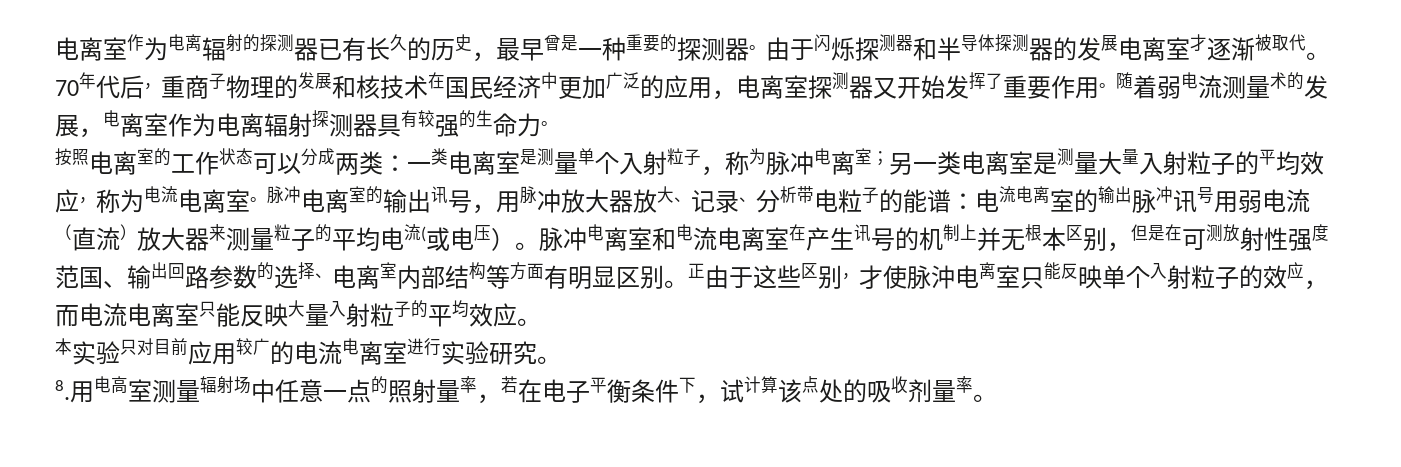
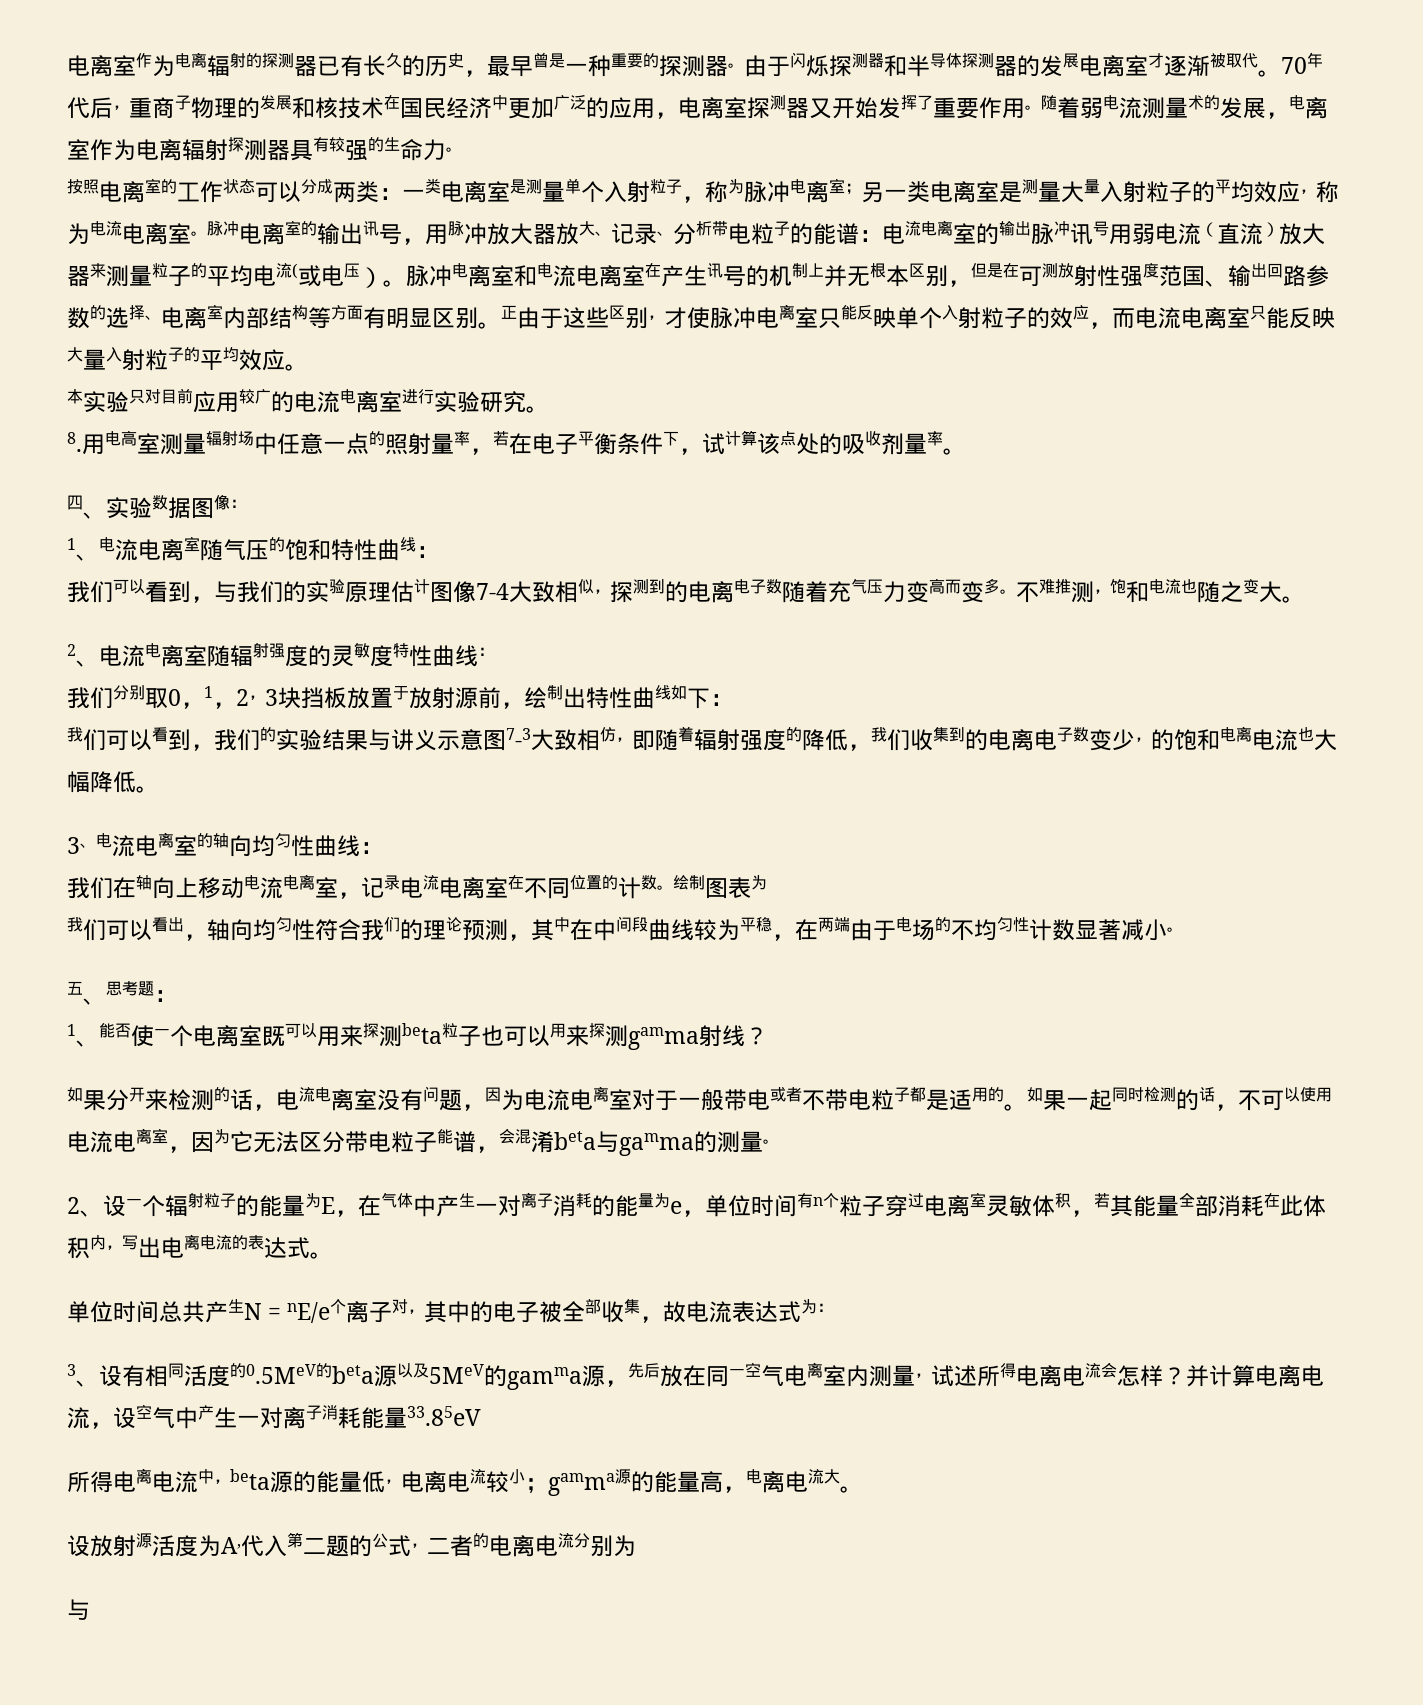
[931,265,955,289] 沖 -> [733,307,756,329] 冲
(997, 398) none -> [67,495,83,510] [83,495,246,519] [67,538,76,550] [76,554,99,561] [99,536,439,561] [67,578,1305,603] [67,644,76,656] [76,643,494,667] [67,685,204,709] [204,686,213,698] [213,685,733,709] [67,726,871,751] [871,726,1337,751] [67,771,159,793] [67,832,383,857] [67,874,767,899] [67,917,184,941] [184,916,772,941] [772,917,1183,941] [67,981,83,995] [83,998,106,1005] [106,981,177,1002] [67,1024,76,1036] [76,1040,99,1047] [99,1023,768,1050] [67,1086,485,1111] [485,1086,1004,1111] [1004,1104,1027,1111] [1027,1087,1215,1111] [1215,1087,1332,1111] [67,1128,168,1153] [168,1129,499,1153] [499,1128,779,1156] [67,1192,1071,1217] [1071,1210,1094,1217] [1094,1192,1326,1217] [67,1234,333,1259] [67,1299,641,1323] [640,1299,834,1323] [67,1364,76,1376] [76,1363,628,1390] [628,1362,1324,1387] [67,1404,481,1429] [67,1468,746,1496] [746,1469,840,1493] [840,1486,863,1493] [67,1532,636,1557] [67,1599,90,1620] // 四、实验数据图像： // 1、电流电离室随气压的饱和特性曲线： // 我们可以看到，与我们的实验原理估计图像7-4大致相似，探测到的电离电子数随着充气压力变高而变多。不难推测，饱和电流也随之变大。 // 2、电流电离室随辐射强度的灵敏度特性曲线： // 我们分别取0，1，2，3块挡板放置于放射源前，绘制出特性曲线如下： // 我们可以看到，我们的实验结果与讲义示意图7-3大致相仿，即随着辐射强度的降低，我们收集到的电离电子数变少，的饱和电离电流也大幅降低。 // 3、电流电离室的轴向均匀性曲线： // 我们在轴向上移动电流电离室，记录电流电离室在不同位置的计数。绘制图表为 // 我们可以看出，轴向均匀性符合我们的理论预测，其中在中间段曲线较为平稳，在两端由于电场的不均匀性计数显著减小。 // 五、思考题： // 1、能否使一个电离室既可以用来探测beta粒子也可以用来探测gamma射线？ // 如果分开来检测的话，电流电离室没有问题，因为电流电离室对于一般带电或者不带电粒子都是适用的。如果一起同时检测的话，不可以使用电流电离室，因为它无法区分带电粒子能谱，会混淆beta与gamma的测量。 // 2、设一个辐射粒子的能量为E，在气体中产生一对离子消耗的能量为e，单位时间有n个粒子穿过电离室灵敏体积，若其能量全部消耗在此体积内，写出电离电流的表达式。 // 单位时间总共产生N = nE/e个离子对，其中的电子被全部收集，故电流表达式为： // 3、设有相同活度的0.5MeV的beta源以及5MeV的gamma源，先后放在同一空气电离室内测量，试述所得电离电流会怎样？并计算电离电流，设空气中产生一对离子消耗能量33.85eV // 所得电离电流中，beta源的能量低，电离电流较小；gamma源的能量高，电离电流大。 // 设放射源活度为A,代入第二题的公式，二者的电离电流分别为 // 与

